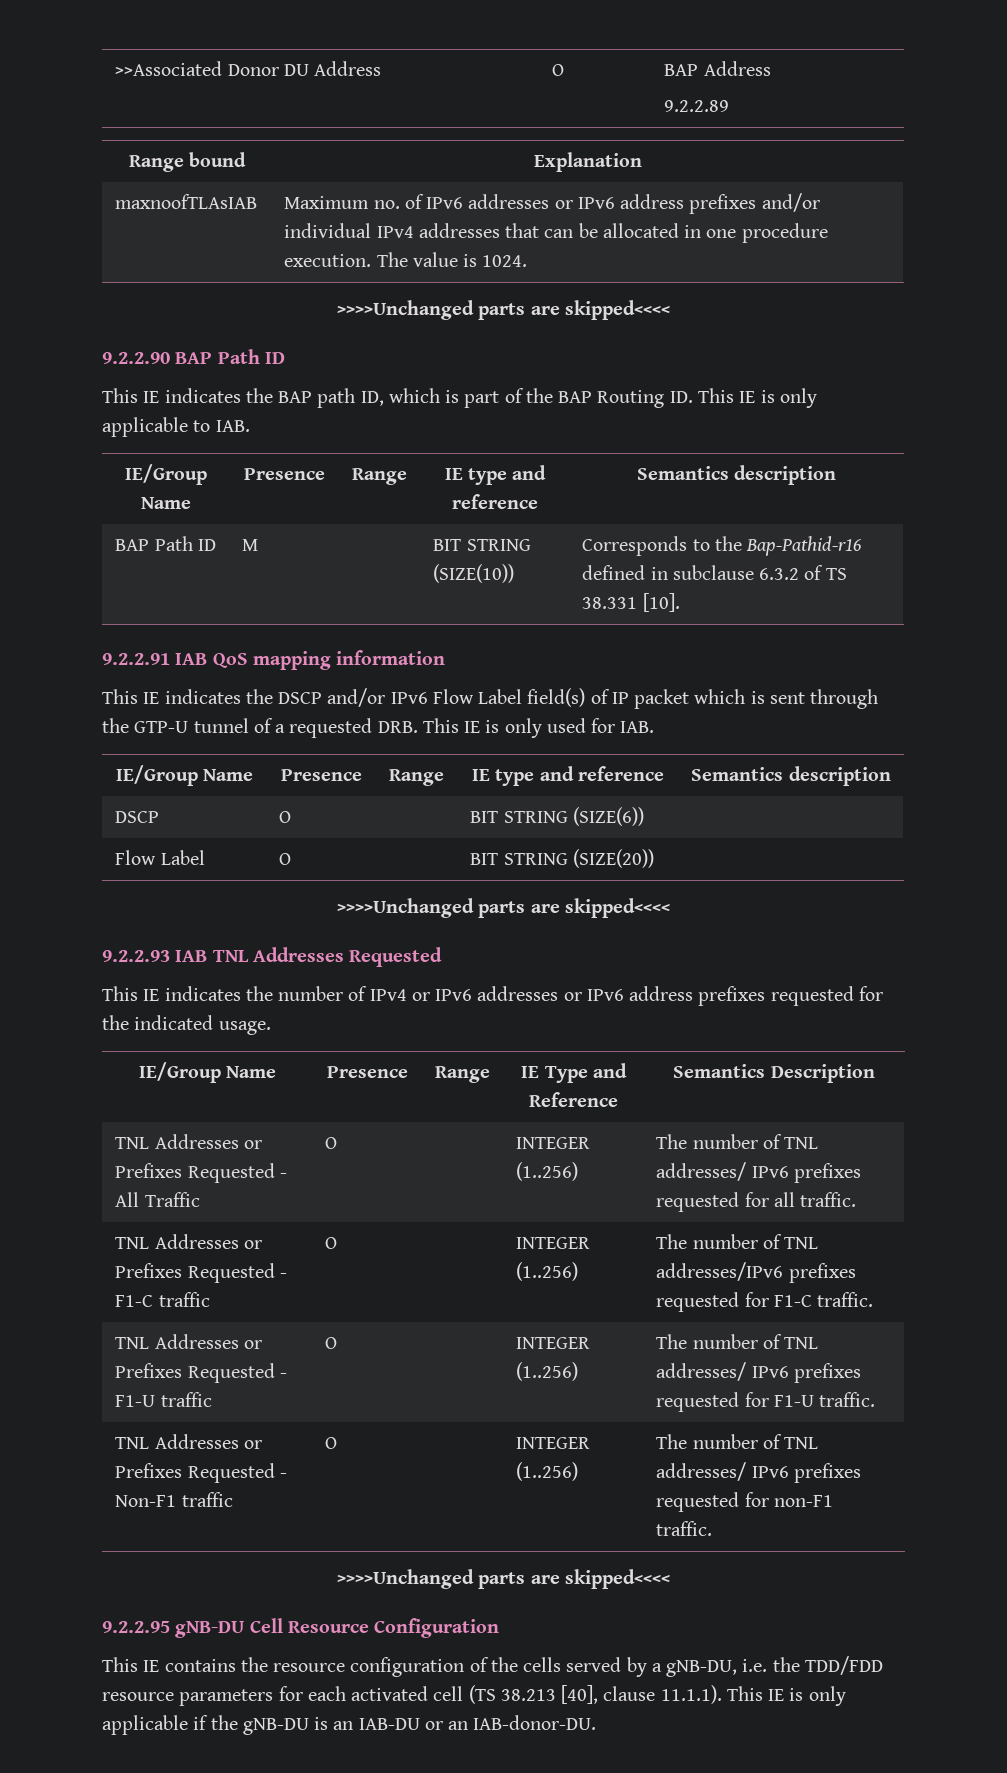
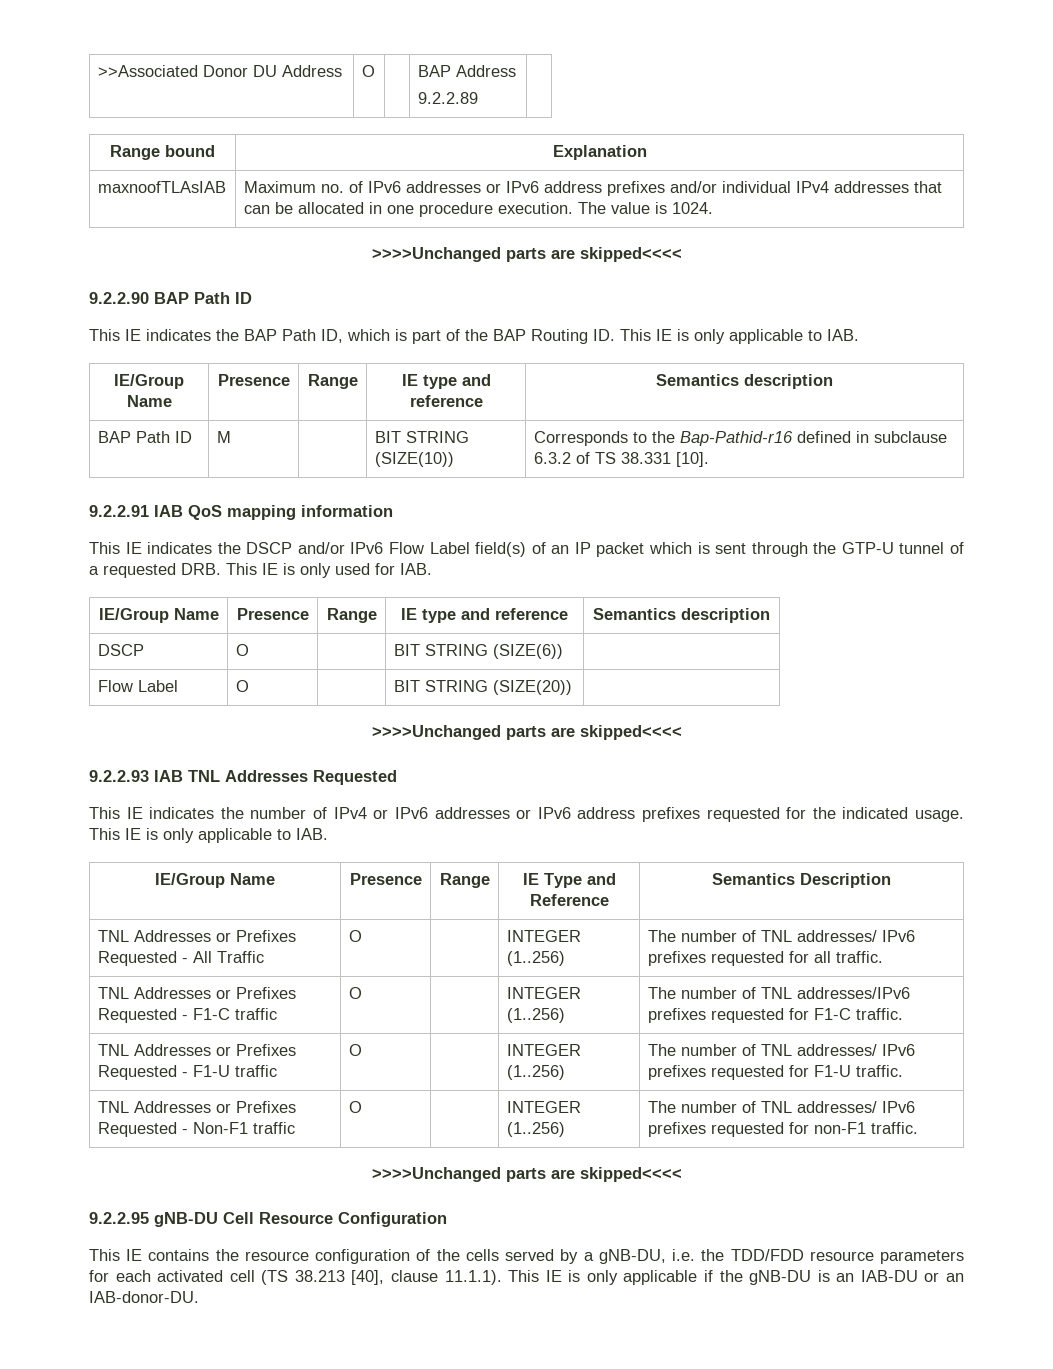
[317,388,356,408] path -> [282,329,316,341] Path
(610, 696) none -> [551,545,570,554] an
(271, 1028) none -> [89,828,328,843] This IE is only applicable to IAB.

